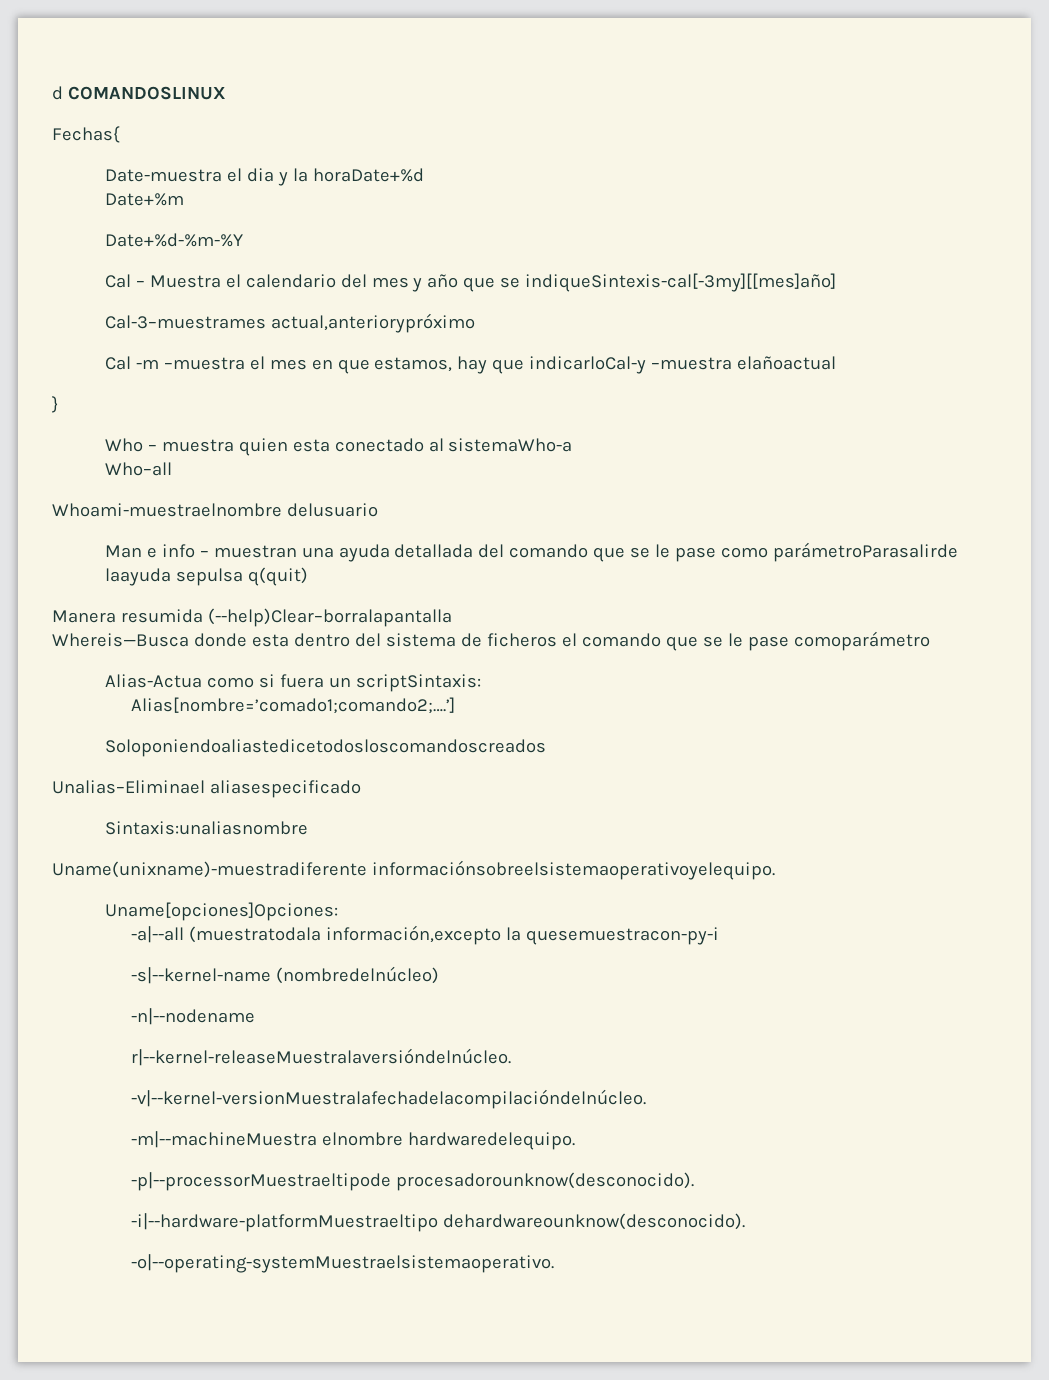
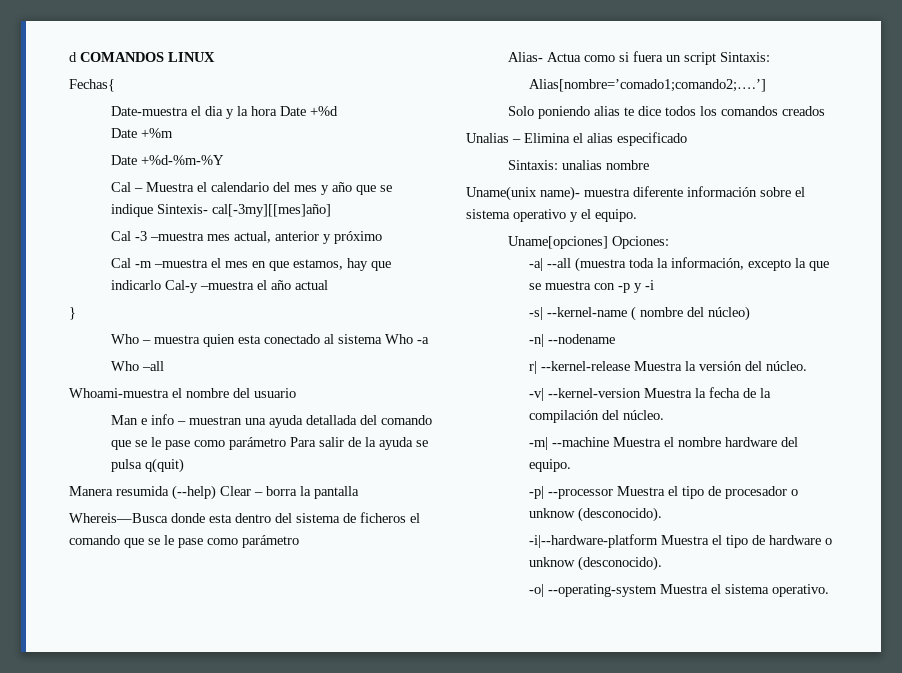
[67,86,226,100] COMANDOSLINUX -> [80,52,215,62] COMANDOS LINUX
[312,168,424,182] [104,193,184,206] [104,233,243,247] horaDate+%d // Date+%m // Date+%d-%m-%Y -> [250,106,338,116] [110,128,173,138] [110,155,224,165] hora Date +%d // Date +%m // Date +%d-%m-%Y
[525,273,837,292] [104,313,475,333] indiqueSintexis-cal[-3my][[mes]año] // Cal-3–muestrames actual,anteriorypróximo -> [110,204,331,217] [110,231,382,244] indique Sintexis- cal[-3my][[mes]año] // Cal -3 –muestra mes actual, anterior y próximo
[529,356,837,374] indicarloCal-y –muestra elañoactual -> [110,280,328,293] indicarlo Cal-y –muestra el año actual
[448,438,573,452] [104,462,172,476] [52,503,378,517] sistemaWho-a // Who–all // Whoami-muestraelnombre delusuario -> [337,334,429,344] [110,361,164,371] [69,388,296,398] sistema Who -a // Who –all // Whoami-muestra el nombre del usuario
[773,542,959,562] [104,567,308,586] [52,608,452,627] parámetroParasalirde laayuda sepulsa q(quit) // Manera resumida (--help)Clear–borralapantalla -> [228,437,428,450] [110,458,184,473] [69,485,359,500] parámetro Para salir de la ayuda se pulsa q(quit) // Manera resumida (--help) Clear – borra la pantalla
[793,631,930,651] [104,674,202,688] comoparámetro // Alias-Actua -> [207,535,299,548] [507,52,581,62] como parámetro // Alias- Actua
[355,674,481,692] scriptSintaxis: -> [683,52,770,65] script Sintaxis:
[104,739,546,757] [52,780,361,798] [104,821,308,835] [52,860,775,880] [104,902,338,921] [130,925,719,945] [130,966,439,984] [130,1008,255,1025] [130,1048,511,1066] [130,1089,646,1109] [130,1131,575,1150] [130,1172,694,1191] [130,1213,745,1232] [130,1254,554,1273] Soloponiendoaliastedicetodosloscomandoscreados // Unalias–Eliminael aliasespecificado // Sintaxis:unaliasnombre // Uname(unixname)-muestradiferente informaciónsobreelsistemaoperativoyelequipo. // Uname[opciones]Opciones: // -a|--all (muestratodala información,excepto la quesemuestracon-py-i // -s|--kernel-name (nombredelnúcleo) // -n|--nodename // r|--kernel-releaseMuestralaversióndelnúcleo. // -v|--kernel-versionMuestralafechadelacompilacióndelnúcleo. // -m|--machineMuestra elnombre hardwaredelequipo. // -p|--processorMuestraeltipode procesadorounknow(desconocido). // -i|--hardware-platformMuestraeltipo dehardwareounknow(desconocido). // -o|--operating-systemMuestraelsistemaoperativo. -> [507,106,825,119] [466,132,687,146] [507,160,649,170] [466,186,805,201] [466,209,637,222] [507,236,669,249] [528,257,829,272] [528,280,654,293] [528,306,750,321] [528,334,615,347] [528,361,807,374] [528,387,771,401] [528,410,664,423] [528,437,798,450] [528,459,571,472] [528,486,798,499] [528,507,662,522] [528,534,832,548] [528,556,662,571] [528,584,829,597] Solo poniendo alias te dice todos los comandos creados // Unalias – Elimina el alias especificado // Sintaxis: unalias nombre // Uname(unix name)- muestra diferente información sobre el sistema operativo y el equipo. // Uname[opciones] Opciones: // -a| --all (muestra toda la información, excepto la que se muestra con -p y -i // -s| --kernel-name ( nombre del núcleo) // -n| --nodename // r| --kernel-release Muestra la versión del núcleo. // -v| --kernel-version Muestra la fecha de la compilación del núcleo. // -m| --machine Muestra el nombre hardware del equipo. // -p| --processor Muestra el tipo de procesador o unknow (desconocido). // -i|--hardware-platform Muestra el tipo de hardware o unknow (desconocido). // -o| --operating-system Muestra el sistema operativo.

